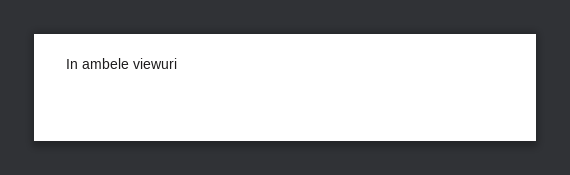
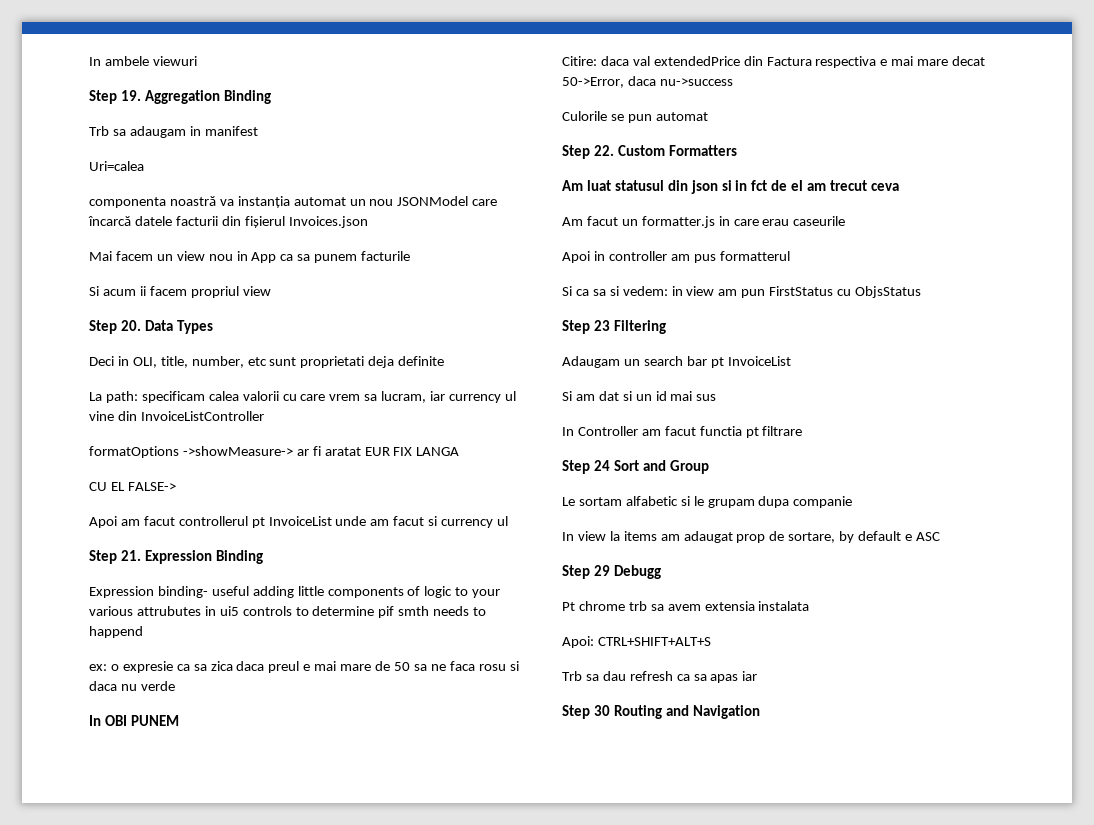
(177, 63) none -> [89,90,271,104] [89,126,258,138] [89,161,144,171] [89,196,498,208] [88,216,368,228] [89,251,411,263] [89,286,271,298] [89,320,213,334] [89,356,445,368] [89,391,516,403] [89,411,264,421] [89,446,460,458] [89,482,176,491] [89,516,509,528] [89,550,263,564] [89,586,501,598] [89,606,487,618] [89,626,143,638] [89,661,519,673] [89,681,175,691] [89,715,179,726] [562,56,986,68] [562,76,733,88] [562,111,708,123] [562,145,737,159] [562,180,899,194] [562,216,846,228] [562,251,790,263] [562,286,922,298] [562,320,666,334] [562,356,791,368] [562,391,717,401] [562,426,803,438] [562,460,709,474] [562,496,853,508] [562,531,940,543] [562,565,661,579] [562,601,810,611] [562,636,711,648] [562,671,758,683] [562,705,760,719] // Step 19. Aggregation Binding // Trb sa adaugam in manifest // Uri=calea // componenta noastră va instanția automat un nou JSONModel care încarcă datele facturii din fișierul Invoices.json // Mai facem un view nou in App ca sa punem facturile // Si acum ii facem propriul view // Step 20. Data Types // Deci in OLI, title, number, etc sunt proprietati deja definite // La path: specificam calea valorii cu care vrem sa lucram, iar currency ul vine din InvoiceListController // formatOptions ->showMeasure-> ar fi aratat EUR FIX LANGA // CU EL FALSE-> // Apoi am facut controllerul pt InvoiceList unde am facut si currency ul // Step 21. Expression Binding // Expression binding- useful adding little components of logic to your various attrubutes in ui5 controls to determine pif smth needs to happend // ex: o expresie ca sa zica daca preul e mai mare de 50 sa ne faca rosu si daca nu verde // In OBI PUNEM // Citire: daca val extendedPrice din Factura respectiva e mai mare decat 50->Error, daca nu->success // Culorile se pun automat // Step 22. Custom Formatters // Am luat statusul din json si in fct de el am trecut ceva // Am facut un formatter.js in care erau caseurile // Apoi in controller am pus formatterul // Si ca sa si vedem: in view am pun FirstStatus cu ObjsStatus // Step 23 Filtering // Adaugam un search bar pt InvoiceList // Si am dat si un id mai sus // In Controller am facut functia pt filtrare // Step 24 Sort and Group // Le sortam alfabetic si le grupam dupa companie // In view la items am adaugat prop de sortare, by default e ASC // Step 29 Debugg // Pt chrome trb sa avem extensia instalata // Apoi: CTRL+SHIFT+ALT+S // Trb sa dau refresh ca sa apas iar // Step 30 Routing and Navigation

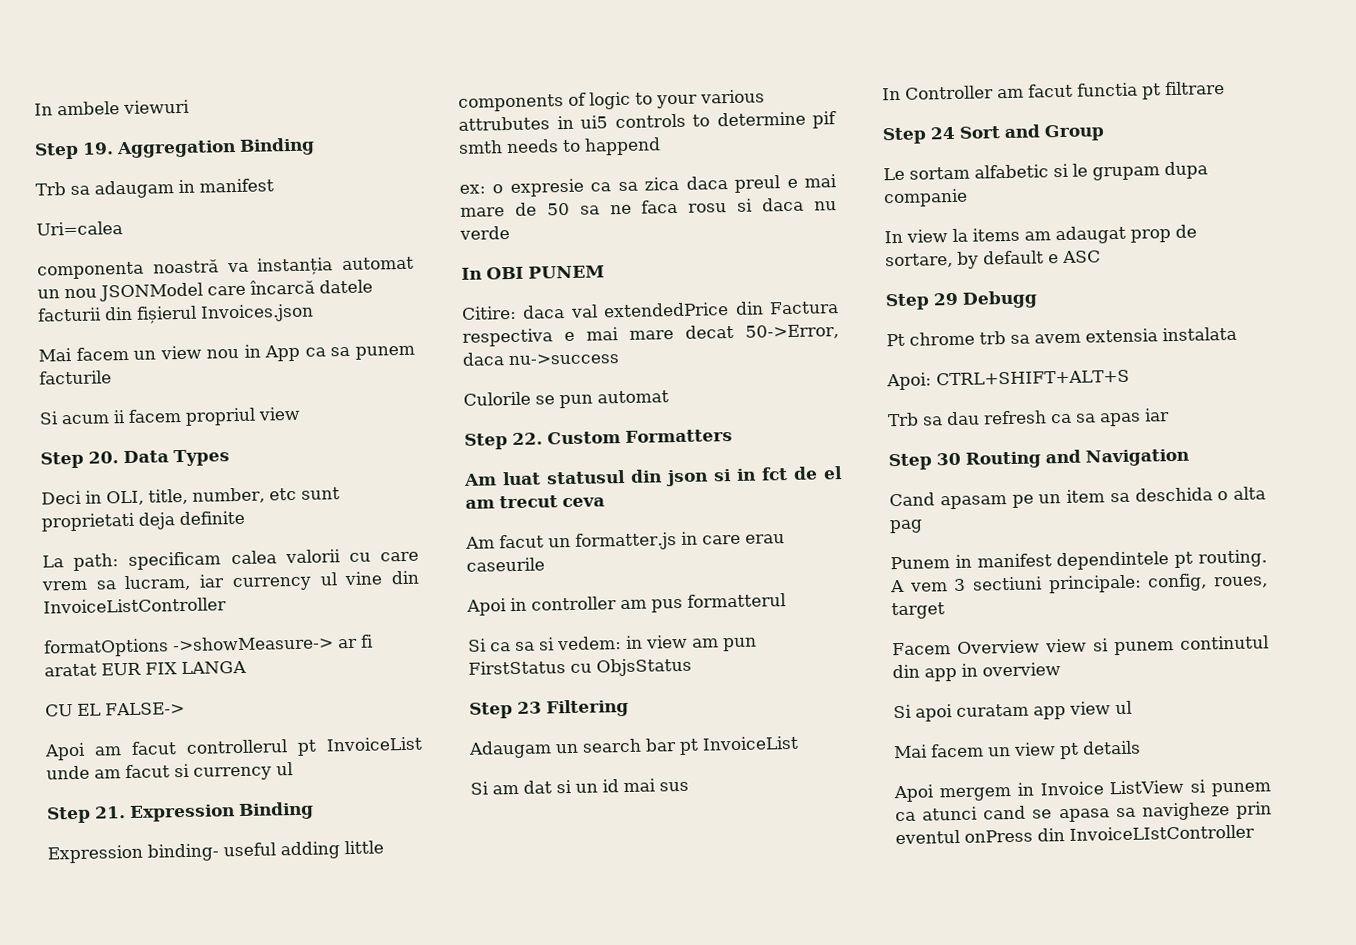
(760, 712) none -> [889,486,1266,510] [889,519,923,534] [890,549,1267,571] [889,573,1268,594] [891,602,945,620] [892,635,1269,656] [892,662,1061,682] [893,700,1132,722] [893,740,1141,760] [893,779,1271,803] [895,801,1272,823] [895,824,1255,845] // Cand apasam pe un item sa deschida o alta pag // Punem in manifest dependintele pt routing. A vem 3 sectiuni principale: config, roues, target // Facem Overview view si punem continutul din app in overview // Si apoi curatam app view ul // Mai facem un view pt details // Apoi mergem in Invoice ListView si punem ca atunci cand se apasa sa navigheze prin eventul onPress din InvoiceLIstController

